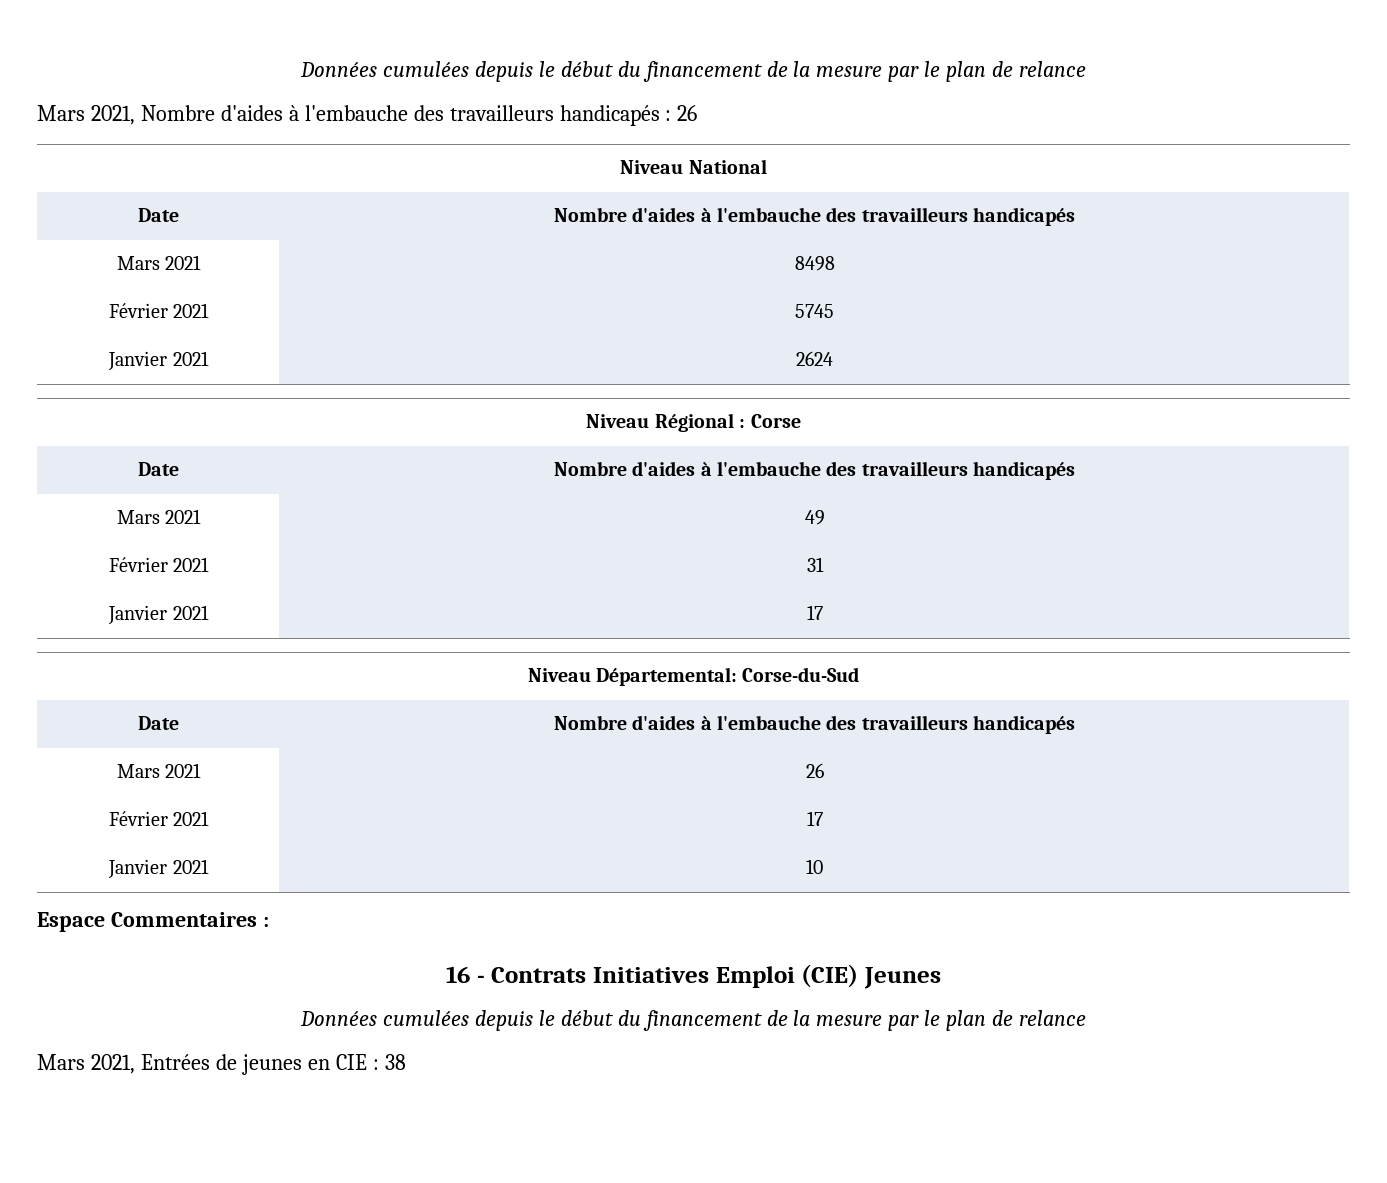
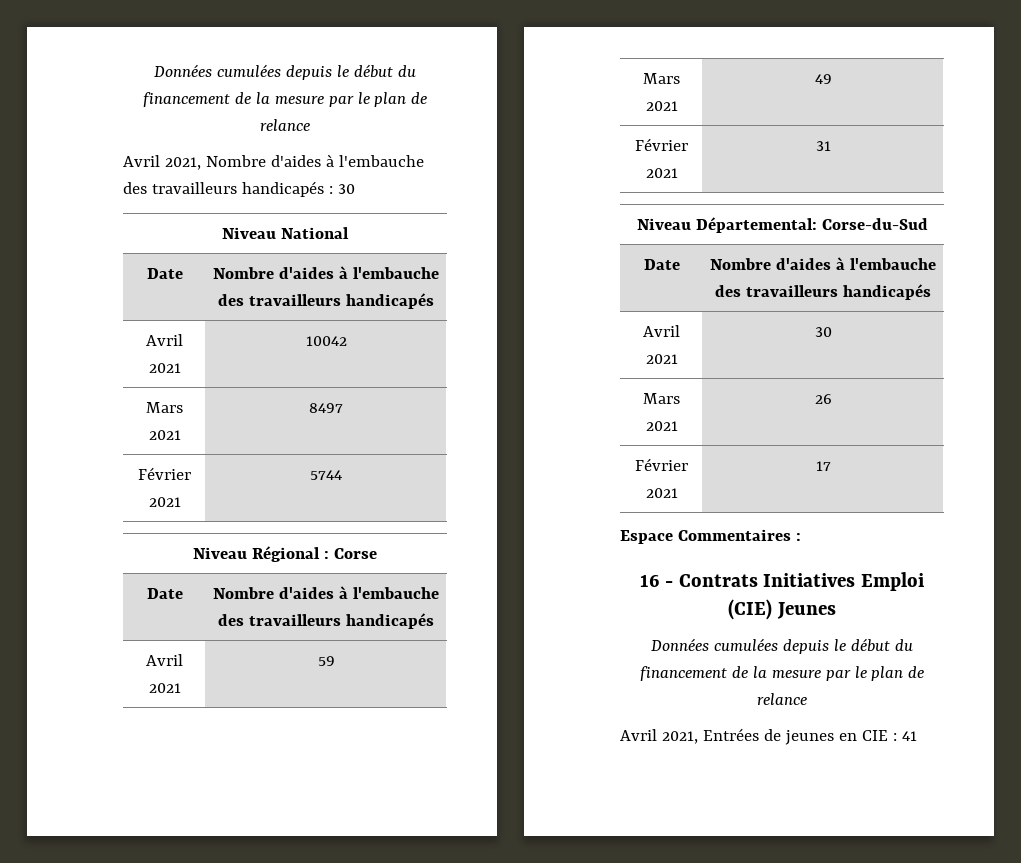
[37,105,85,121] Mars -> [123,155,160,167] Avril
[677,105,698,121] 26 -> [337,184,355,194] 30
[116,255,202,270] [794,256,835,271] [108,303,210,318] [795,304,834,318] [108,351,209,371] [796,351,833,366] // Mars 2021 | 8498 // Février 2021 | 5745 // Janvier 2021 | 2624 -> [146,334,183,346] [148,363,181,373] [305,336,347,346] [146,402,183,413] [148,430,181,440] [309,403,343,413] [138,467,191,480] [148,497,181,507] [310,470,342,480] // Avril 2021 | 10042 // Mars 2021 | 8497 // Février 2021 | 5744
(1076, 470) none -> [146,654,183,666] [148,683,181,693] [317,656,335,666] // Avril 2021 | 59
[108,605,209,625] [806,605,823,620] // Janvier 2021 | 17 -> (831, 146) none
(1076, 724) none -> [643,325,680,337] [645,354,678,364] [814,327,832,337] // Avril 2021 | 30
[108,859,209,879] [806,859,823,874] // Janvier 2021 | 10 -> (831, 466) none
[37,1054,85,1070] Mars -> [620,729,657,741] Avril
[384,1054,406,1070] 38 -> [901,731,917,741] 41

